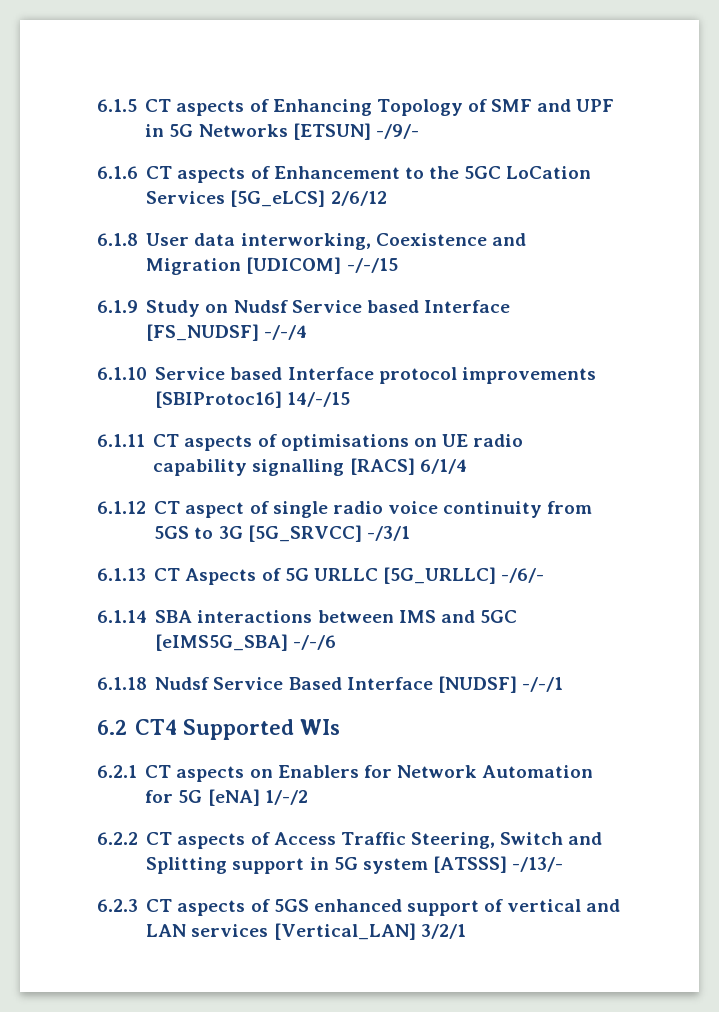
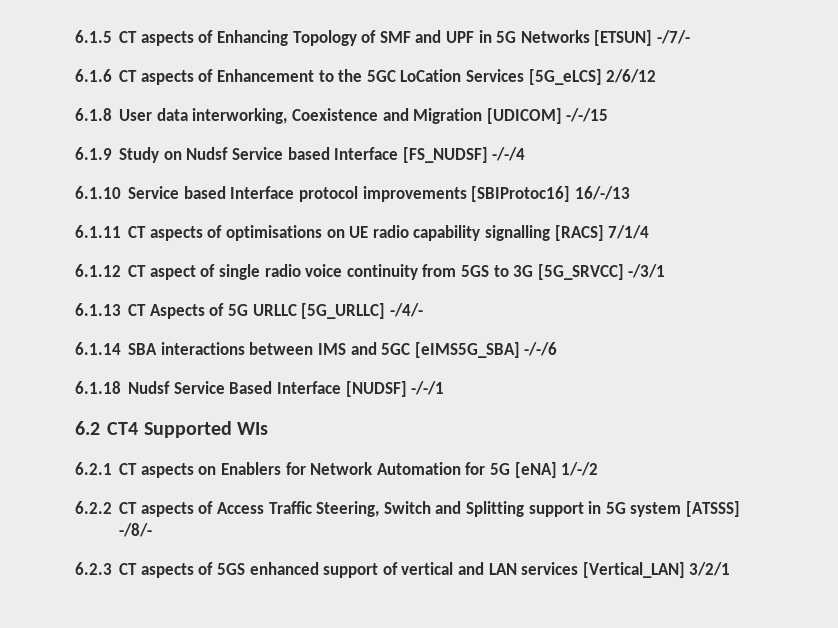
[375,124,419,139] -/9/- -> [656,30,690,44] -/7/-
[287,392,351,407] 14/-/15 -> [574,186,630,200] 16/-/13
[419,459,467,474] 6/1/4 -> [608,225,650,239] 7/1/4
[501,568,545,583] -/6/- -> [389,303,423,317] -/4/-
[512,857,564,872] -/13/- -> [119,523,153,537] -/8/-

